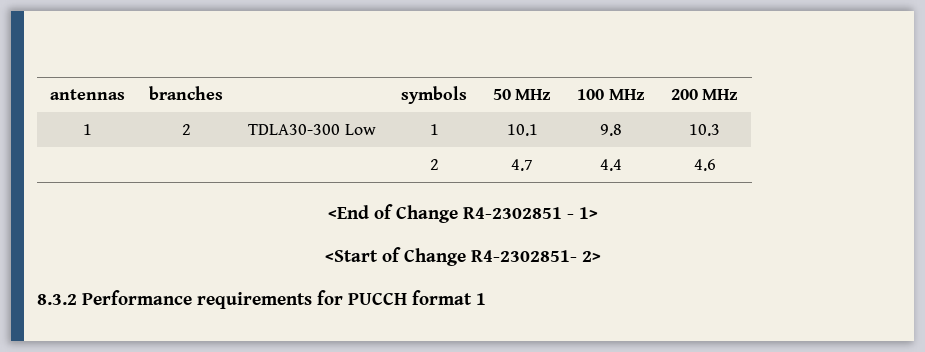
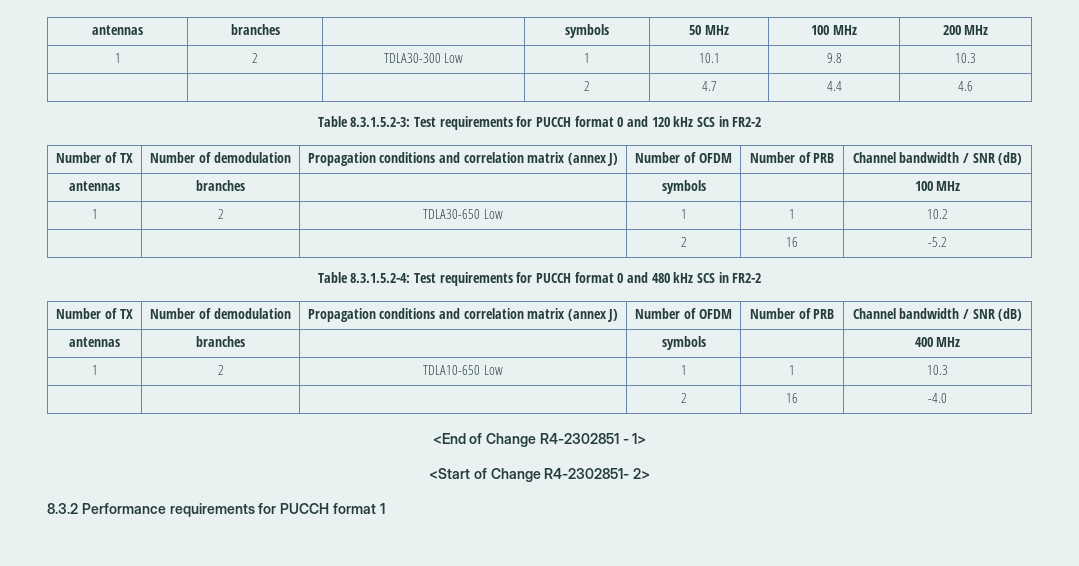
(716, 165) none -> [317,116,762,130] [56,152,133,163] [150,152,291,163] [307,152,619,166] [635,152,732,163] [749,152,835,163] [852,152,1023,165] [69,181,120,191] [196,180,245,191] [661,180,706,194] [914,181,961,191] [91,209,98,219] [217,209,224,219] [423,209,503,219] [680,209,687,219] [789,209,795,219] [927,209,948,219] [680,237,687,247] [786,237,798,247] [928,237,947,247] [317,272,762,286] [56,308,133,319] [150,308,291,319] [307,308,619,322] [635,308,732,319] [749,308,835,319] [852,308,1023,321] [69,337,120,347] [196,336,245,347] [661,336,706,350] [914,337,961,347] [91,365,98,375] [217,365,224,375] [423,365,503,375] [680,365,687,375] [789,365,795,375] [927,365,948,375] [680,393,687,403] [786,393,798,403] [928,393,947,403] // Table 8.3.1.5.2-3: Test requirements for PUCCH format 0 and 120 kHz SCS in FR2-2 // Number of TX | Number of demodulation | Propagation conditions and correlation matrix (annex J) | Number of OFDM | Number of PRB | Channel bandwidth / SNR (dB) // antennas | branches | | symbols | | 100 MHz // 1 | 2 | TDLA30-650 Low | 1 | 1 | 10.2 // | | | 2 | 16 | -5.2 // Table 8.3.1.5.2-4: Test requirements for PUCCH format 0 and 480 kHz SCS in FR2-2 // Number of TX | Number of demodulation | Propagation conditions and correlation matrix (annex J) | Number of OFDM | Number of PRB | Channel bandwidth / SNR (dB) // antennas | branches | | symbols | | 400 MHz // 1 | 2 | TDLA10-650 Low | 1 | 1 | 10.3 // | | | 2 | 16 | -4.0

